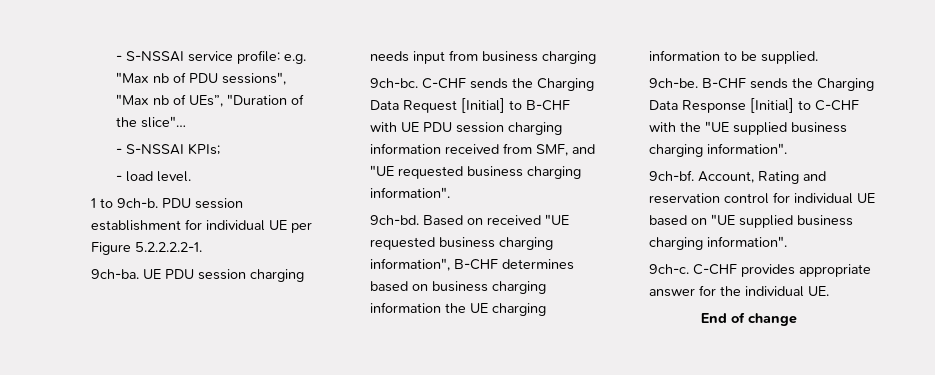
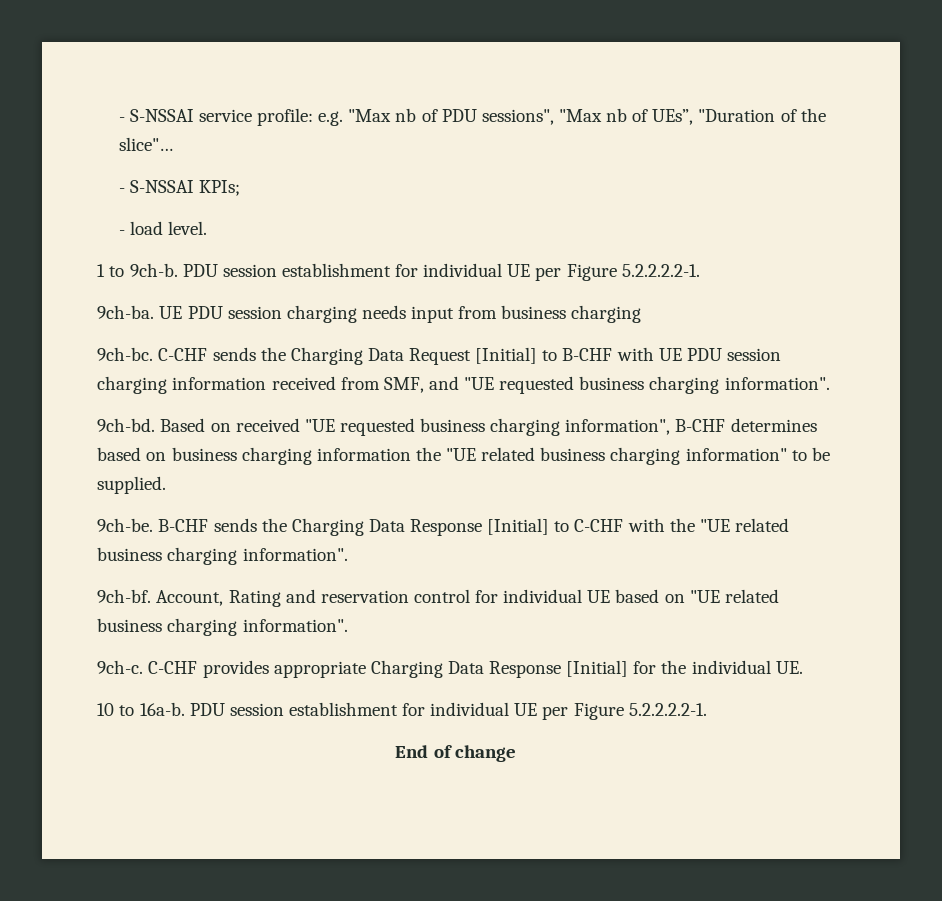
[469,303,546,316] [648,50,720,61] UE charging information -> [446,447,787,465] "UE related business charging information"
[732,122,787,135] supplied -> [734,518,789,532] related
[738,215,793,228] supplied -> [724,589,779,603] related
[648,288,695,297] answer -> [370,660,629,678] Charging Data Response [Initial]
(829, 291) none -> [97,702,707,720] // 10 to 16a-b. PDU session establishment for individual UE per Figure 5.2.2.2.2-1.

